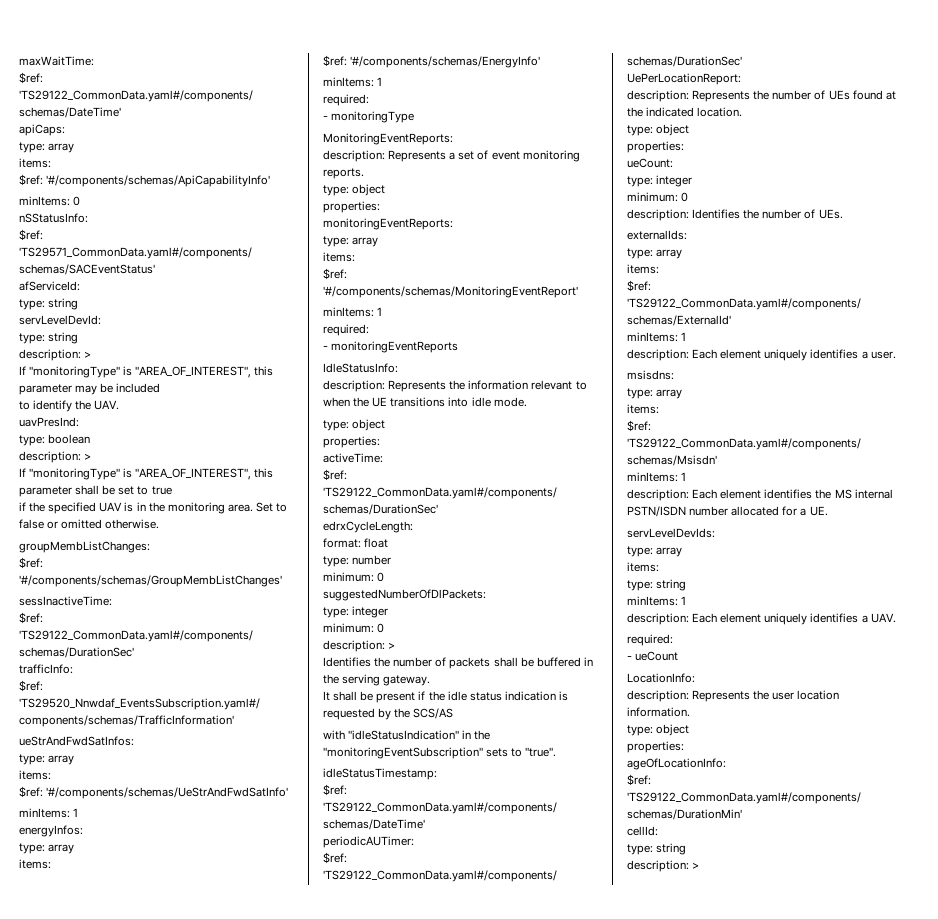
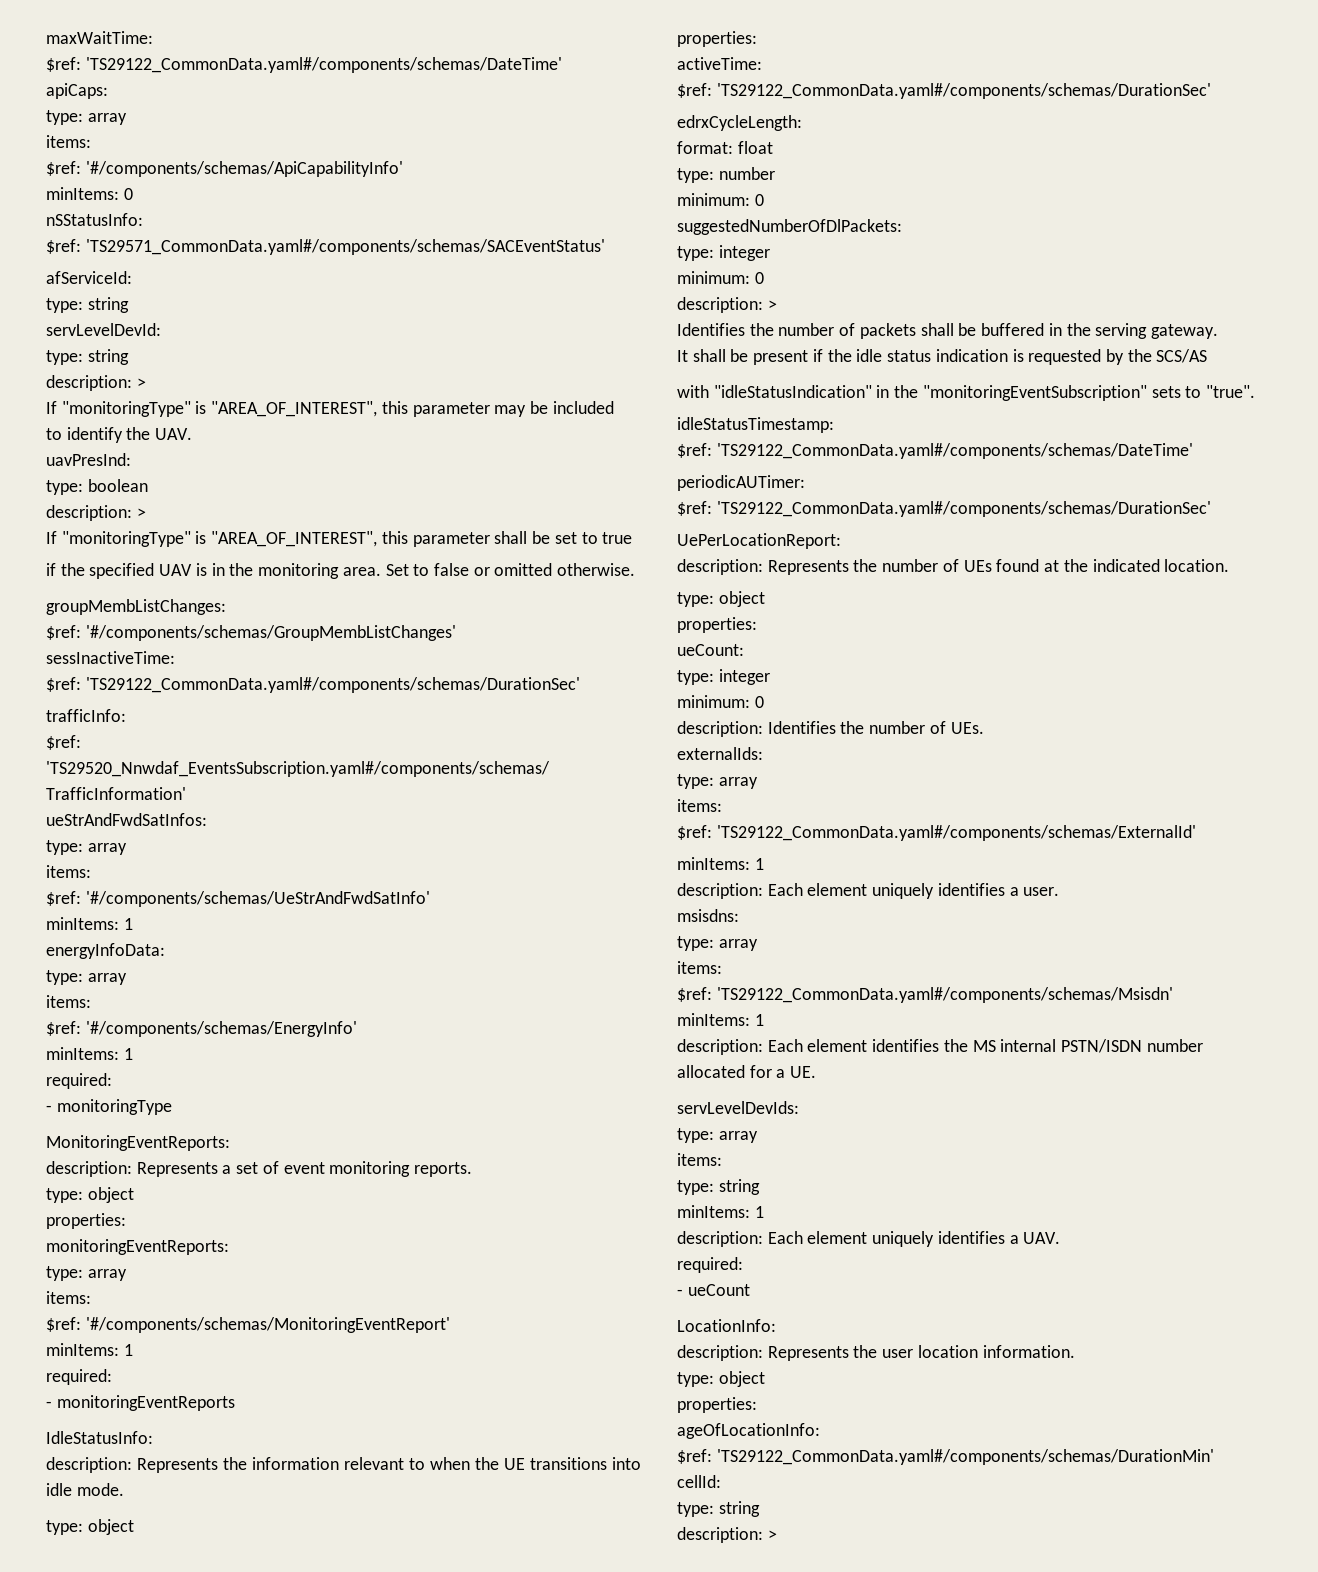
[19,825,83,837] energyInfos: -> [46,943,165,959] energyInfoData:

